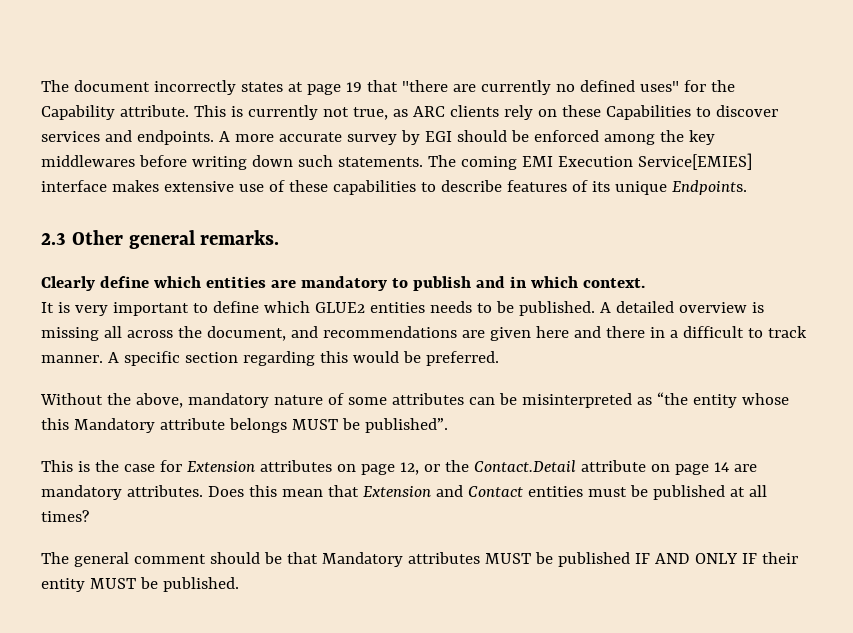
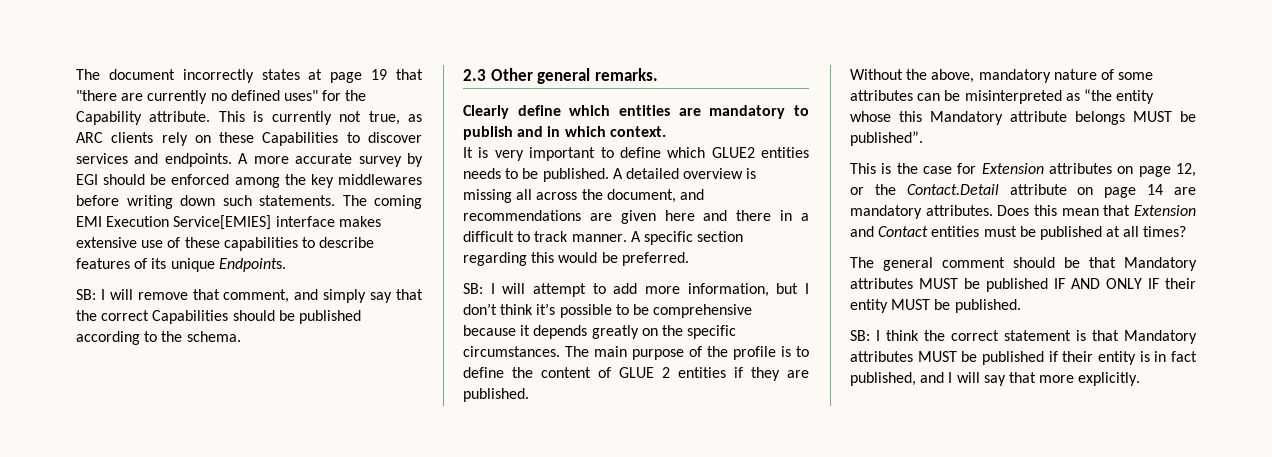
(747, 187) none -> [76,289,423,303] [76,310,361,324] [76,331,241,345] // SB: I will remove that comment, and simply say that the correct Capabilities should be published according to the schema.
(499, 358) none -> [463,283,809,297] [463,303,753,318] [463,325,737,339] [463,346,809,360] [463,367,809,381] [463,388,529,402] // SB: I will attempt to add more information, but I don’t think it’s possible to be comprehensive because it depends greatly on the specific circumstances. The main purpose of the profile is to define the content of GLUE 2 entities if they are published.
(239, 584) none -> [850,330,1197,344] [850,351,1197,365] [850,372,1141,386] // SB: I think the correct statement is that Mandatory attributes MUST be published if their entity is in fact published, and I will say that more explicitly.

